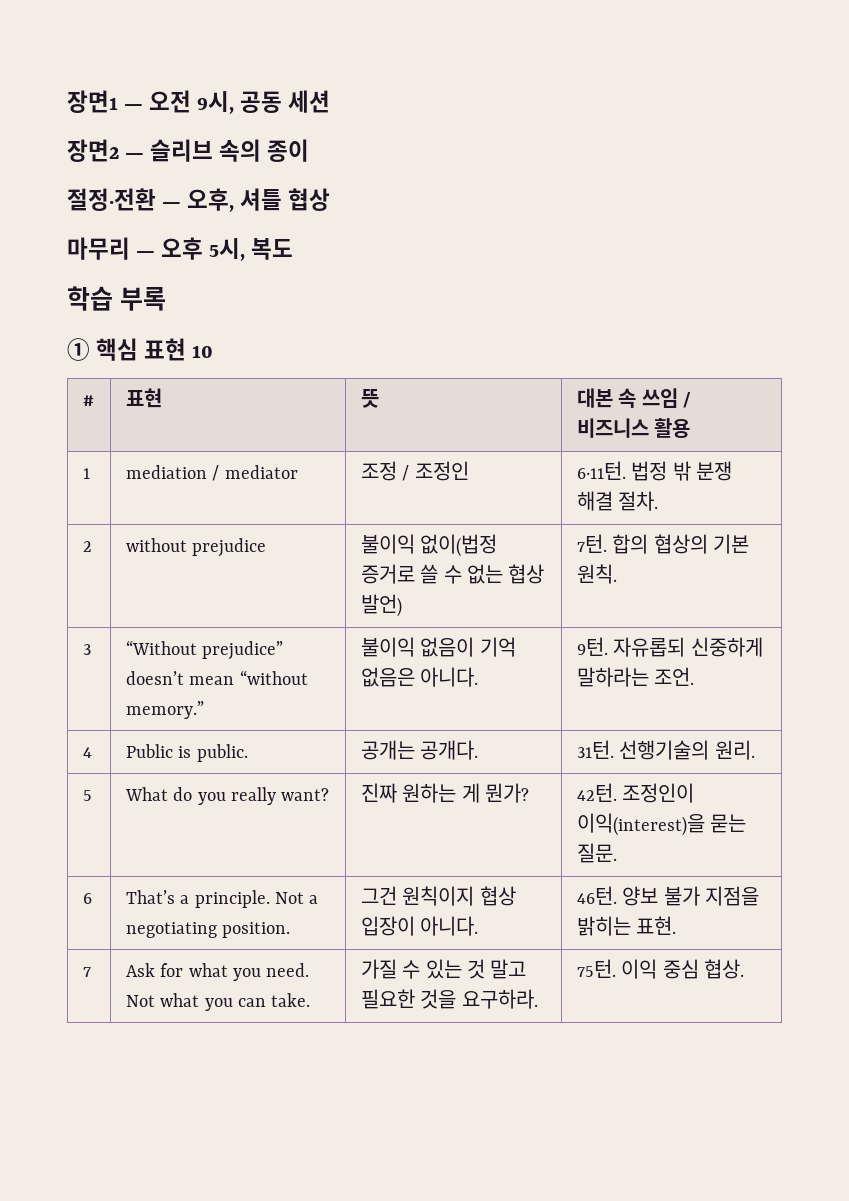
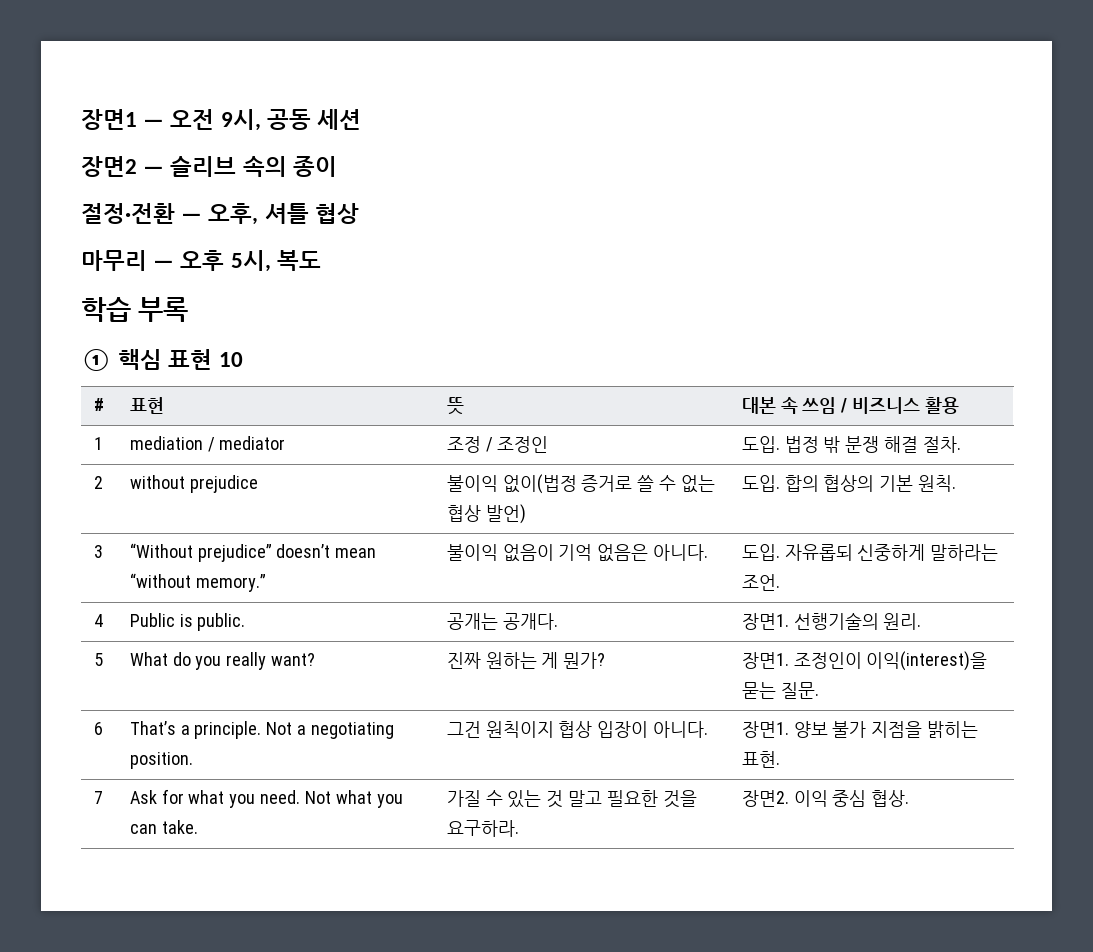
[576,461,626,480] 6·11턴. -> [741,436,780,453] 도입.
[576,534,607,553] 7턴. -> [741,475,780,492] 도입.
[576,637,608,656] 9턴. -> [741,544,780,561] 도입.
[576,740,614,759] 31턴. -> [741,613,789,630] 장면1.
[576,783,617,802] 42턴. -> [741,652,789,669] 장면1.
[576,886,617,905] 46턴. -> [741,721,789,738] 장면1.
[576,959,616,978] 75턴. -> [741,790,789,807] 장면2.

